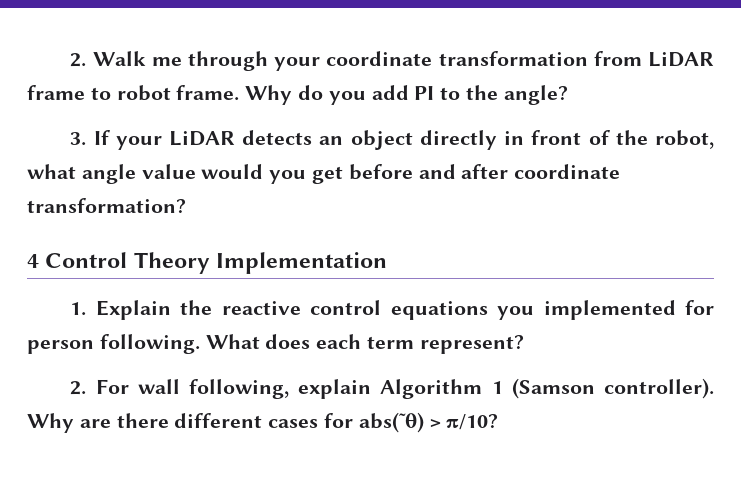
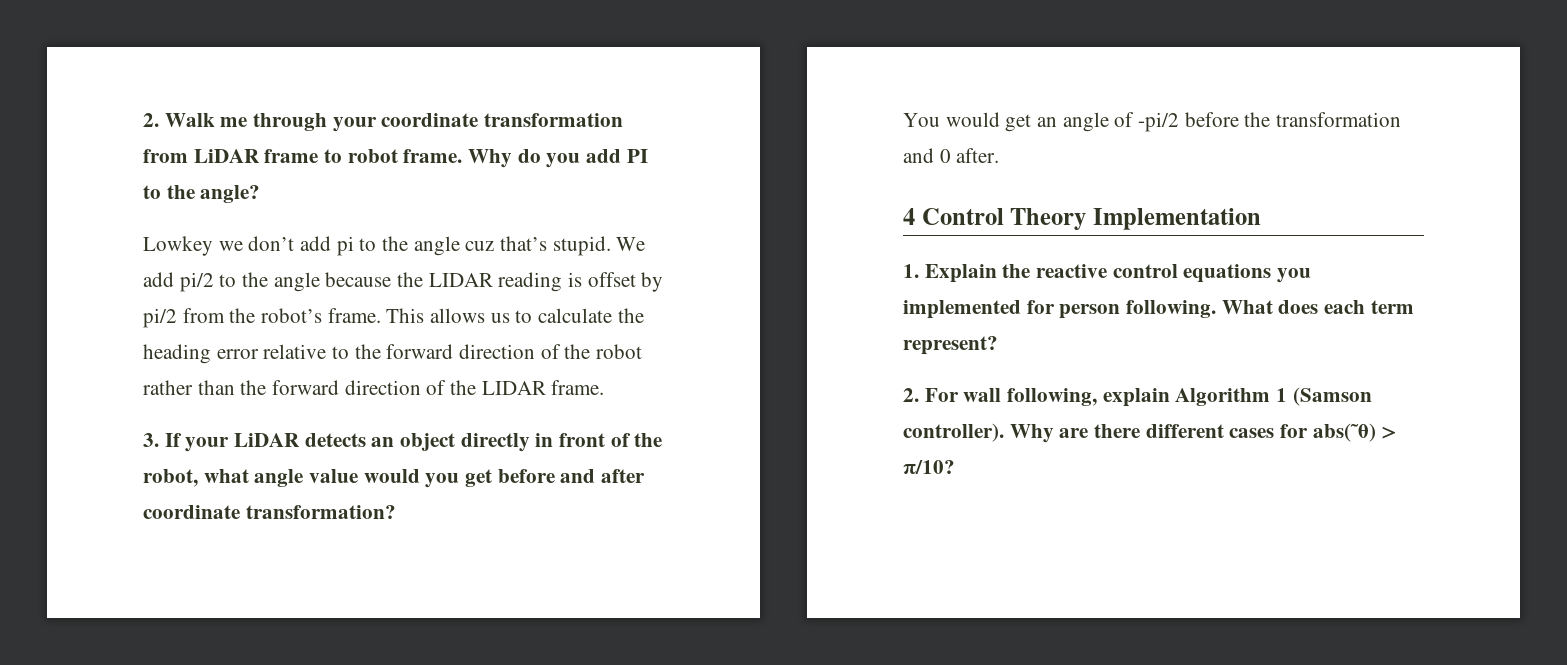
(568, 95) none -> [143,236,646,256] [143,272,664,292] [143,308,644,328] [143,344,643,364] [143,380,605,395] // Lowkey we don’t add pi to the angle cuz that’s stupid. We add pi/2 to the angle because the LIDAR reading is offset by pi/2 from the robot’s frame. This allows us to calculate the heading error relative to the forward direction of the robot rather than the forward direction of the LIDAR frame.
(186, 206) none -> [903,112,1402,132] [903,148,1000,163] // You would get an angle of -pi/2 before the transformation and 0 after.

